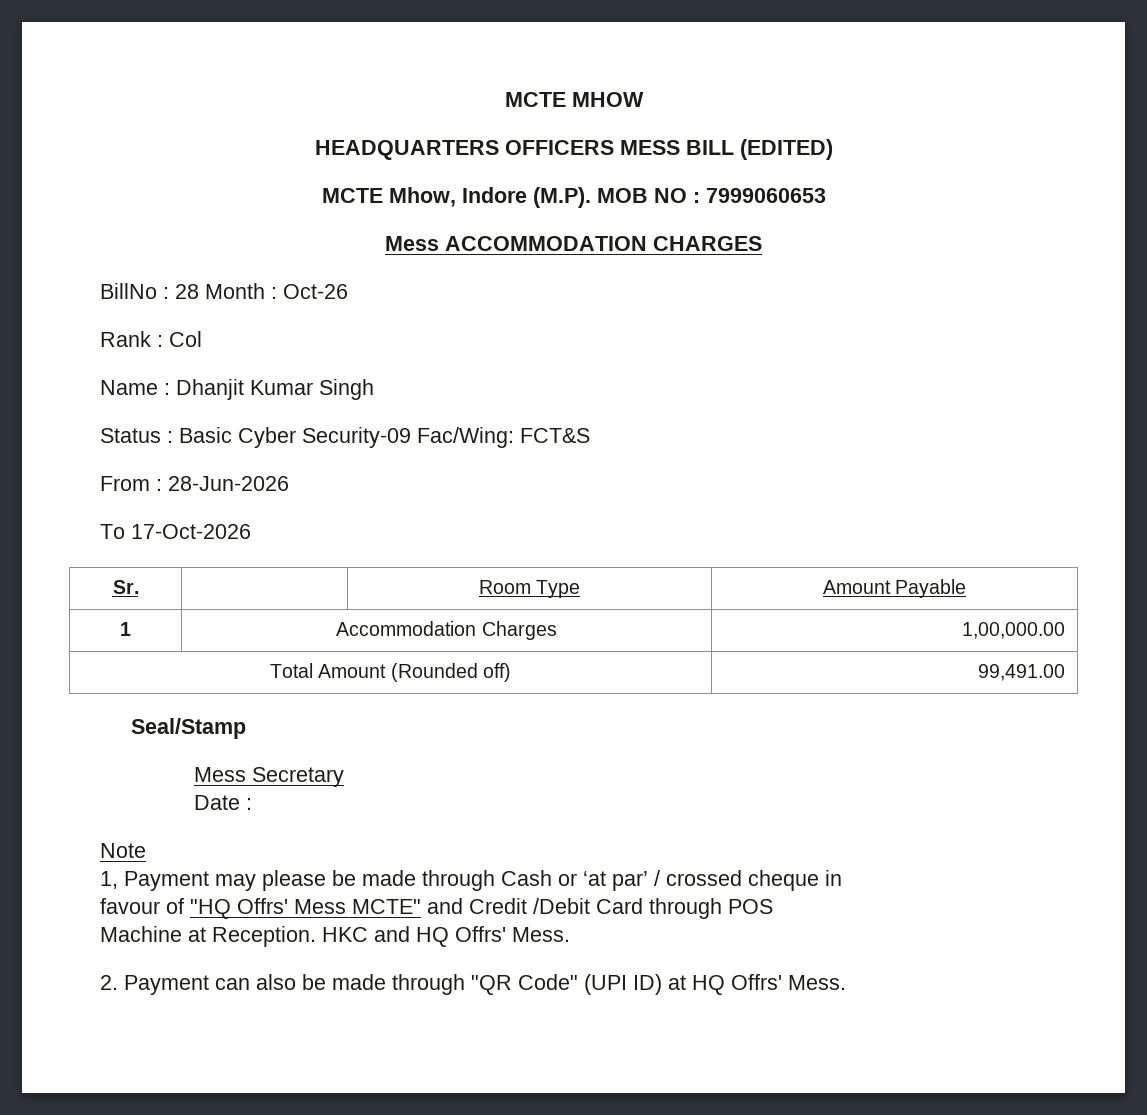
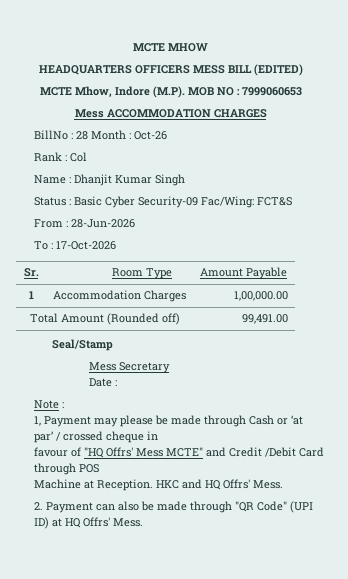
(126, 531) none -> [51,243,54,249] :
(147, 850) none -> [62,402,65,408] :

